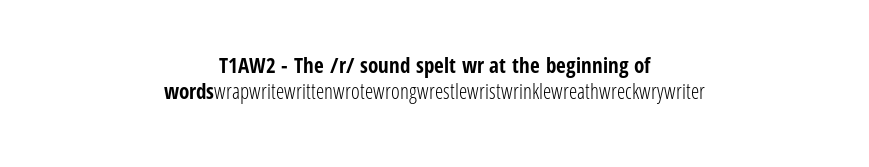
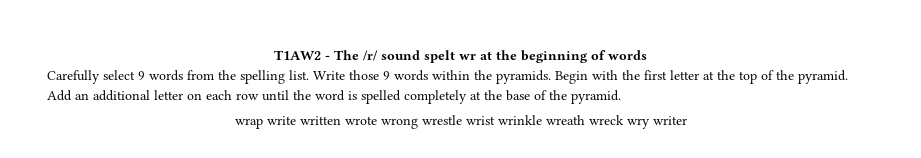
[164,83,705,104] wordswrapwritewrittenwrotewrongwrestlewristwrinklewreathwreckwrywriter -> [608,50,647,60] [47,70,848,84] [47,90,621,104] [234,115,687,129] words // Carefully select 9 words from the spelling list. Write those 9 words within the pyramids. Begin with the first letter at the top of the pyramid. Add an additional letter on each row until the word is spelled completely at the base of the pyramid. // wrap write written wrote wrong wrestle wrist wrinkle wreath wreck wry writer

